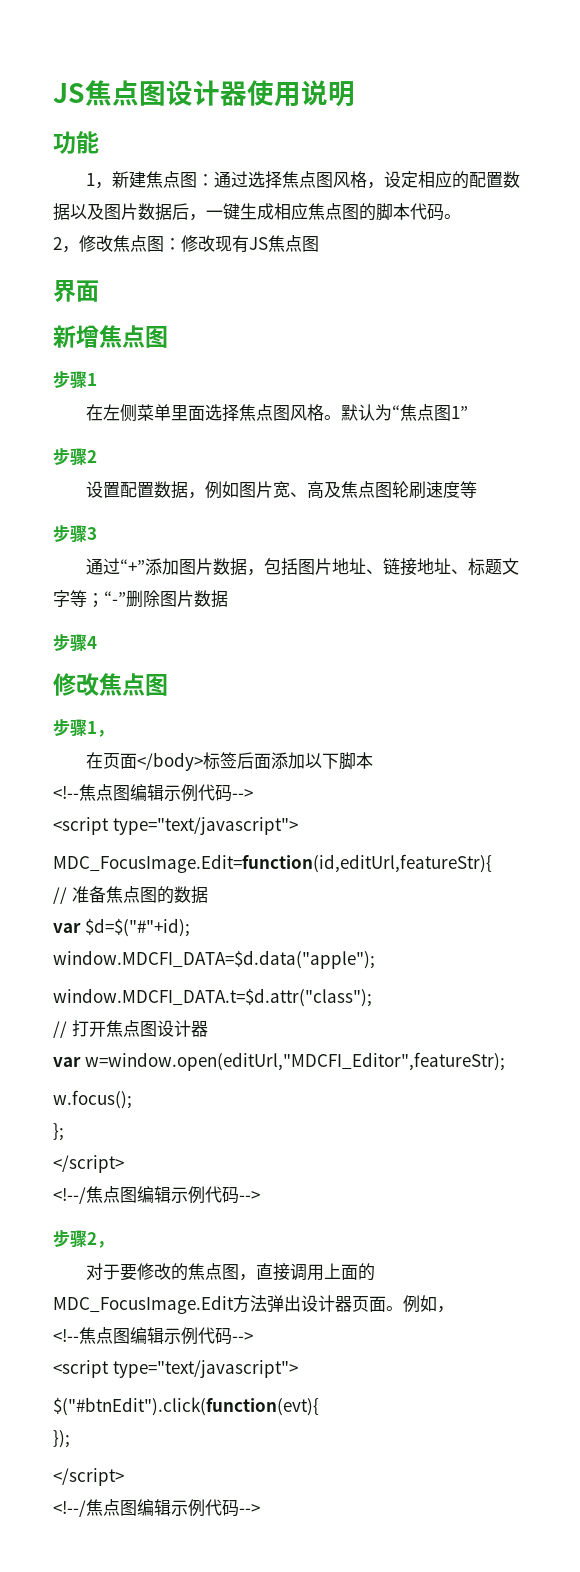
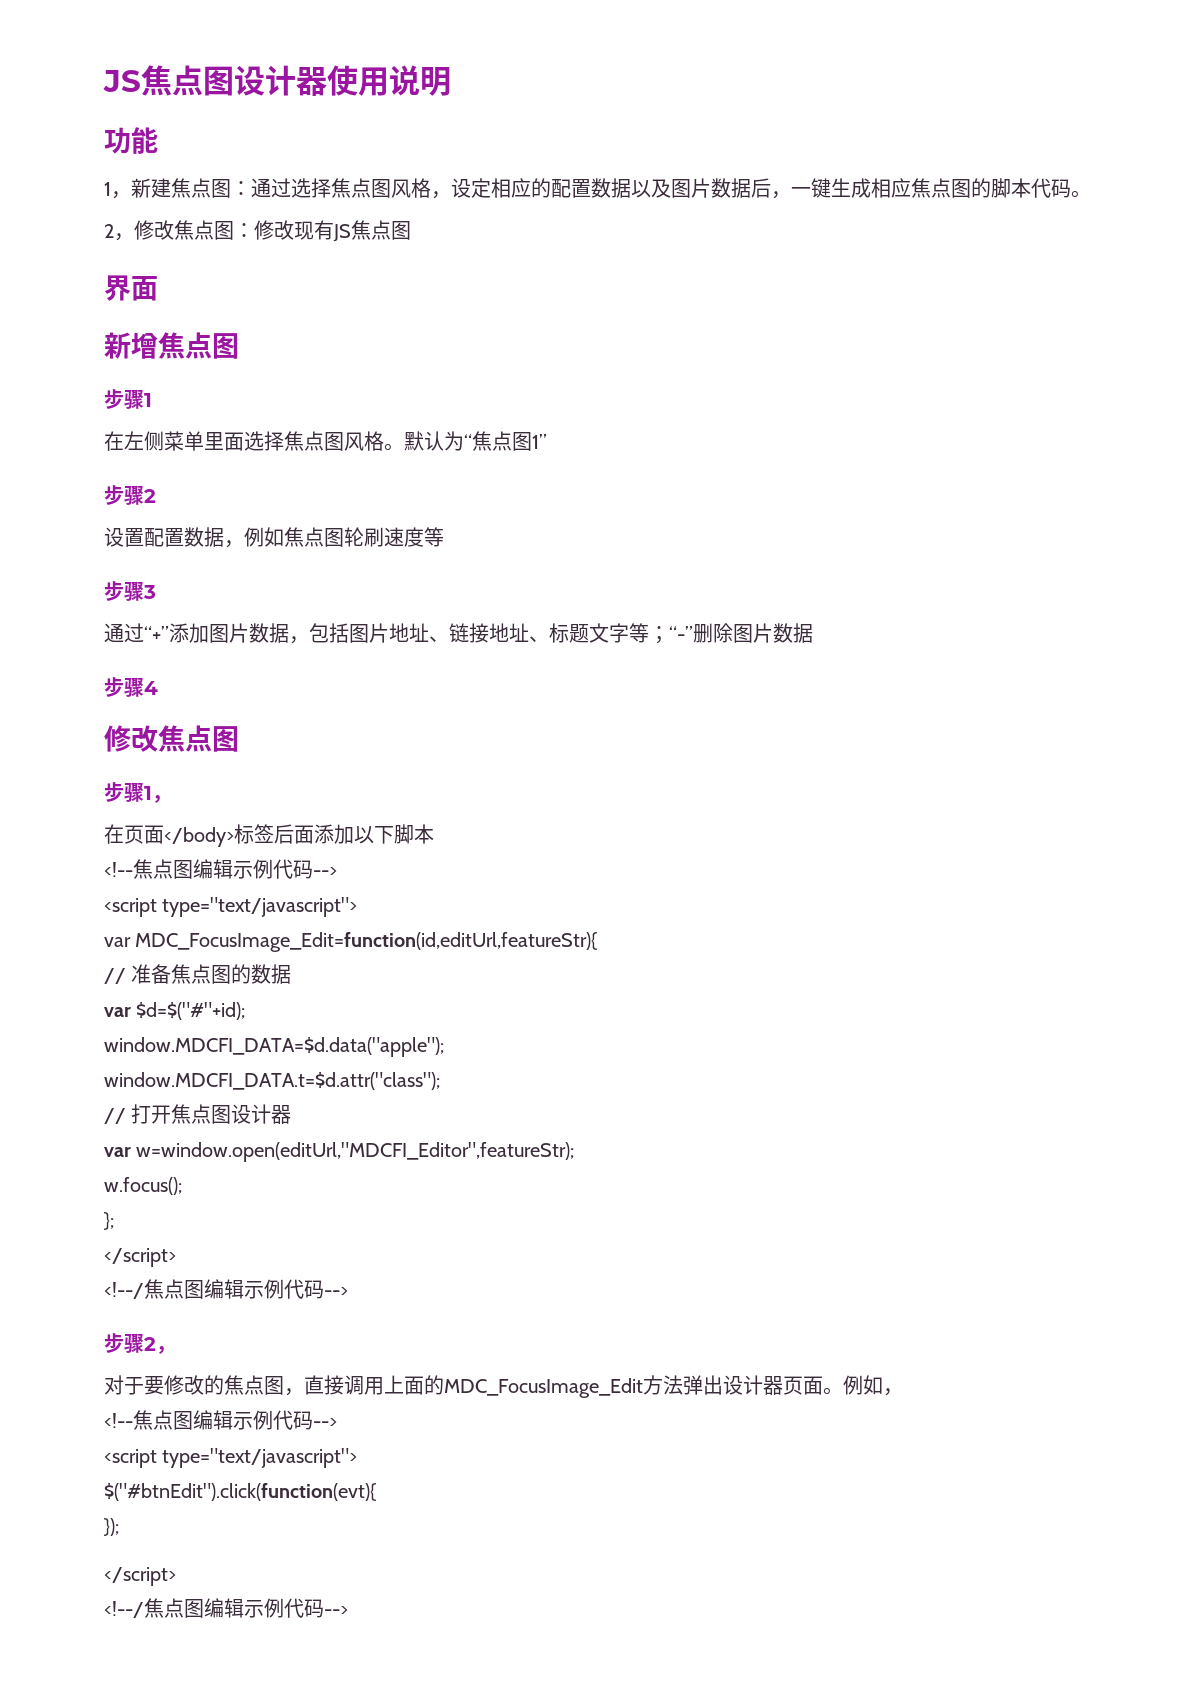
[238,481,341,499] 图片宽、高及 -> (284, 537) none
[53,854,492,873] MDC_FocusImage.Edit=function(id,editUrl,featureStr){ -> [104,932,598,952] var MDC_FocusImage_Edit=function(id,editUrl,featureStr){
[53,1295,234,1314] MDC_FocusImage.Edit -> [444,1378,643,1398] MDC_FocusImage_Edit

